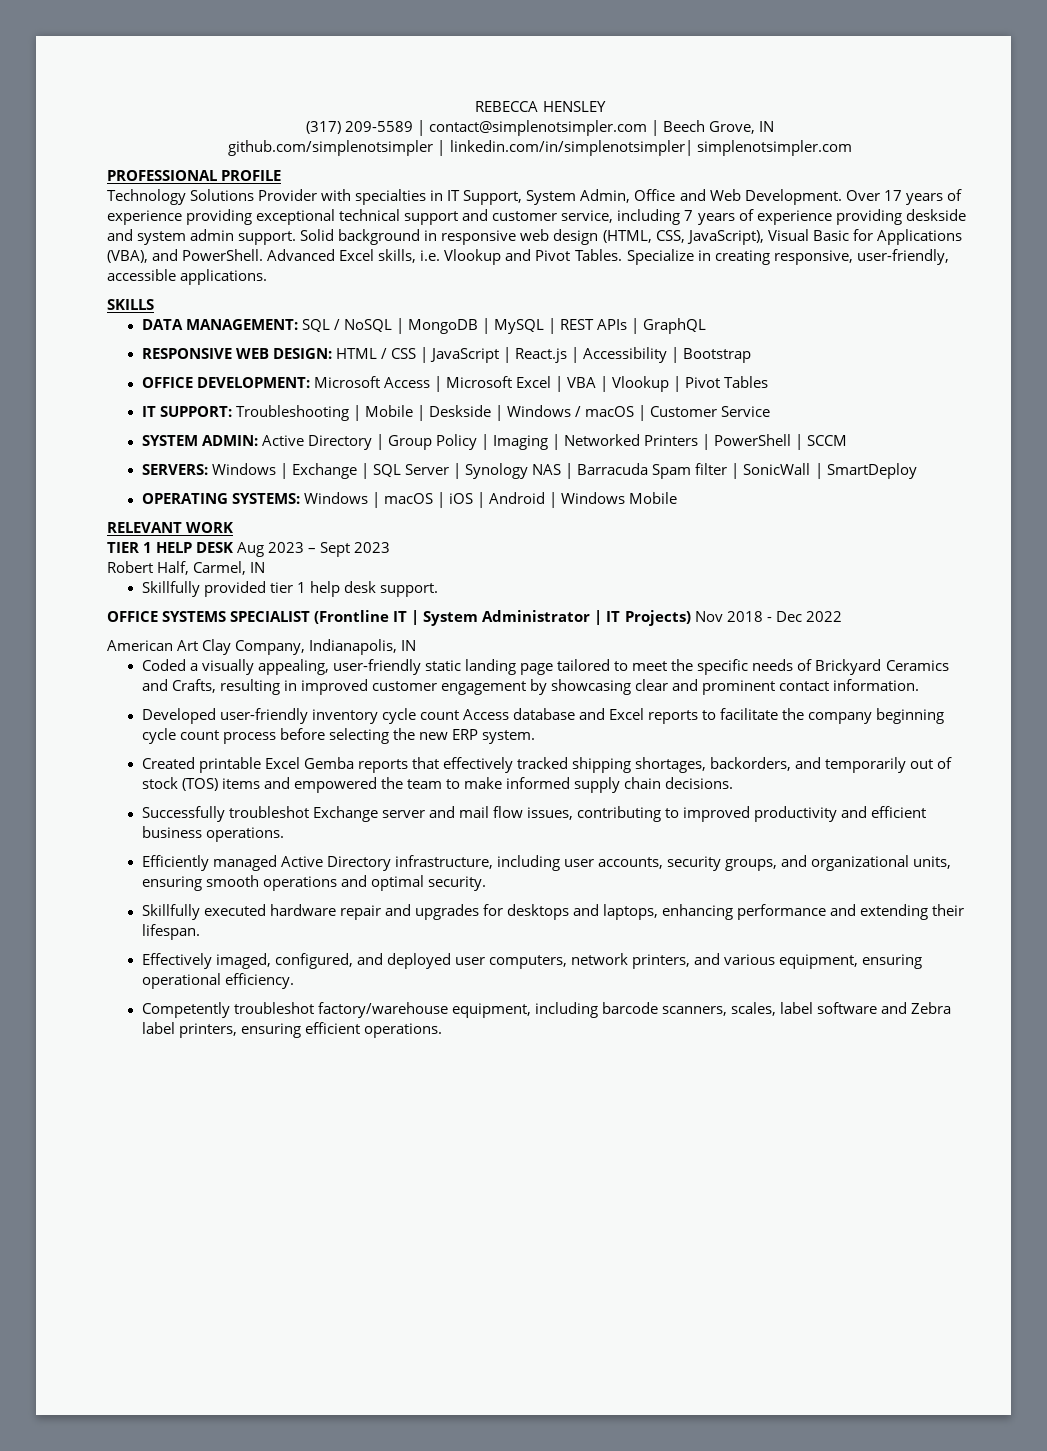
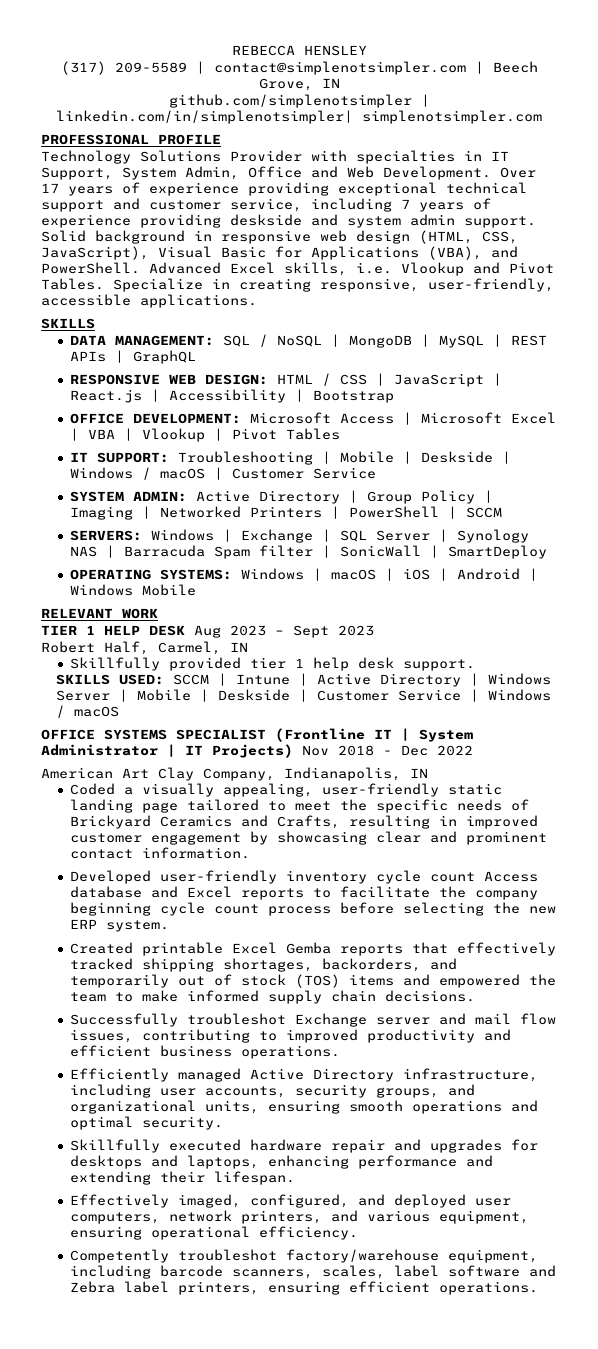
(439, 590) none -> [55,673,551,687] [55,689,551,702] [55,705,119,718] // SKILLS USED: SCCM | Intune | Active Directory | Windows Server | Mobile | Deskside | Customer Service | Windows / macOS

